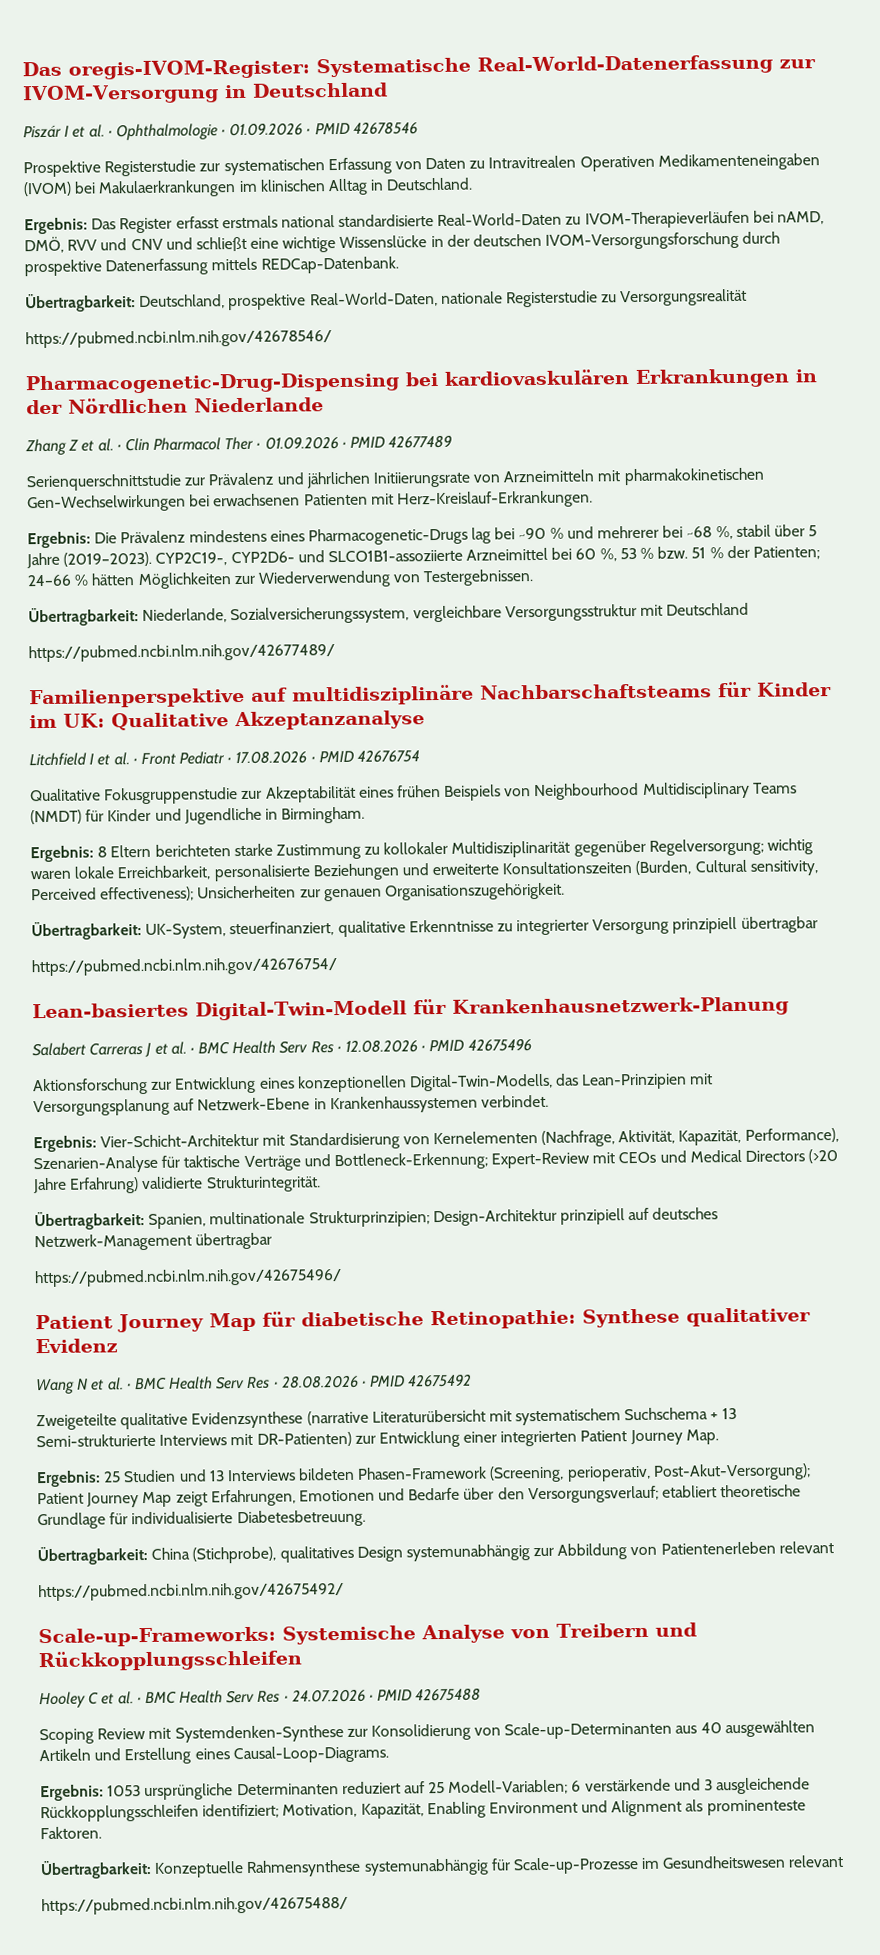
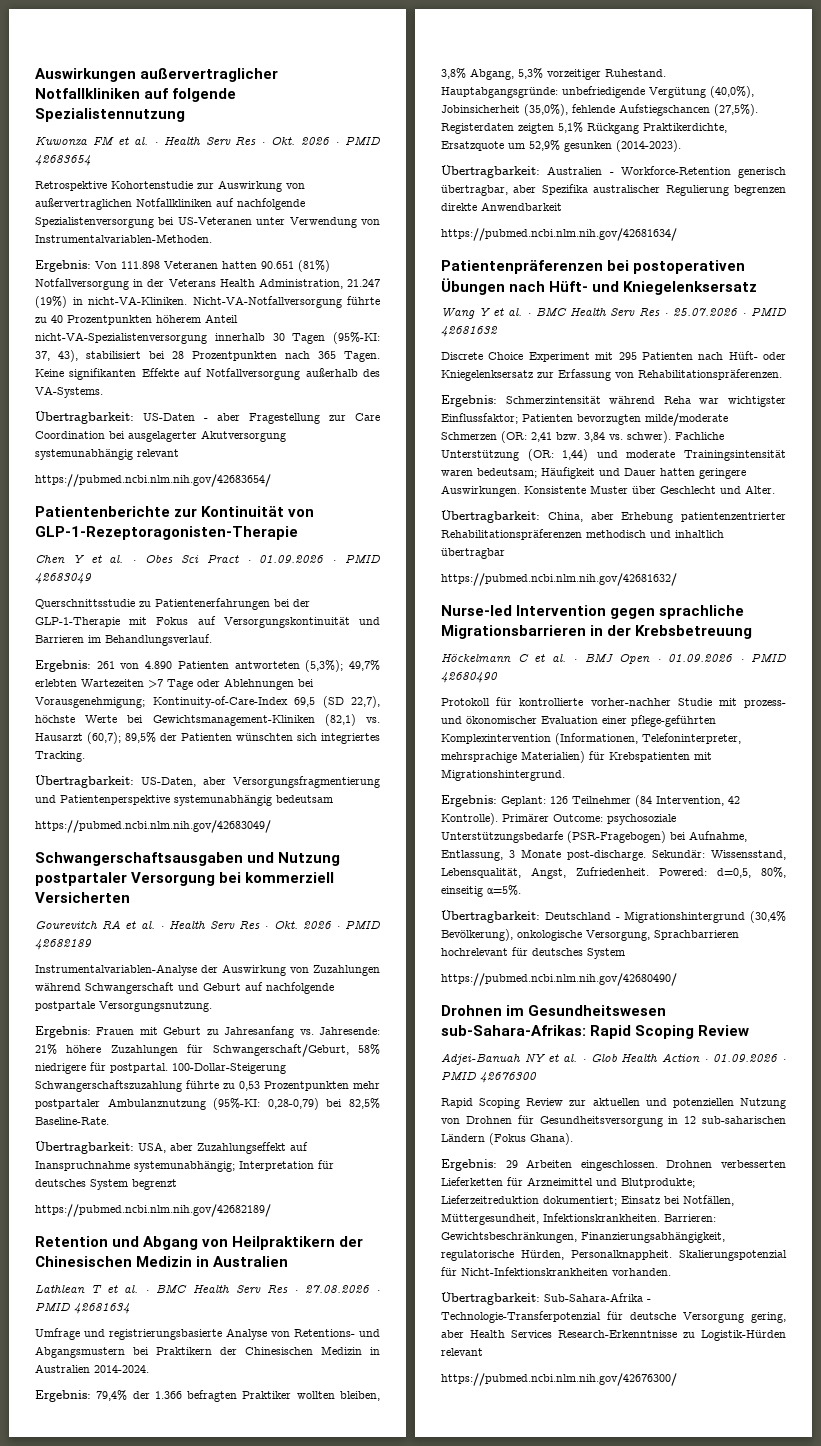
[22,54,816,80] [22,82,388,105] [23,121,418,141] [23,153,820,178] [23,177,474,198] [24,210,825,235] [24,231,781,254] [24,256,399,277] [25,288,748,313] [25,329,332,349] [25,368,817,395] [26,397,324,415] [25,434,453,456] [26,467,765,492] [27,490,593,513] [27,524,818,549] [26,545,820,569] [27,569,535,590] [28,602,750,627] [28,643,335,663] [29,681,832,709] [29,710,425,731] [29,749,421,767] [30,781,797,805] [30,806,366,825] [30,838,814,863] [30,859,818,882] [31,882,565,902] [31,916,818,941] [31,957,337,977] [32,996,789,1021] [32,1038,532,1057] [33,1073,714,1096] [33,1094,549,1117] [33,1127,839,1153] [33,1148,839,1174] [33,1175,321,1194] [34,1207,719,1231] [34,1232,273,1252] [34,1268,342,1288] [35,1307,811,1333] [35,1338,118,1354] Das oregis-IVOM-Register: Systematische Real-World-Datenerfassung zur IVOM-Versorgung in Deutschland // Piszár I et al. · Ophthalmologie · 01.09.2026 · PMID 42678546 // Prospektive Registerstudie zur systematischen Erfassung von Daten zu Intravitrealen Operativen Medikamenteneingaben (IVOM) bei Makulaerkrankungen im klinischen Alltag in Deutschland. // Ergebnis: Das Register erfasst erstmals national standardisierte Real-World-Daten zu IVOM-Therapieverläufen bei nAMD, DMÖ, RVV und CNV und schließt eine wichtige Wissenslücke in der deutschen IVOM-Versorgungsforschung durch prospektive Datenerfassung mittels REDCap-Datenbank. // Übertragbarkeit: Deutschland, prospektive Real-World-Daten, nationale Registerstudie zu Versorgungsrealität // https://pubmed.ncbi.nlm.nih.gov/42678546/ // Pharmacogenetic-Drug-Dispensing bei kardiovaskulären Erkrankungen in der Nördlichen Niederlande // Zhang Z et al. · Clin Pharmacol Ther · 01.09.2026 · PMID 42677489 // Serienquerschnittstudie zur Prävalenz und jährlichen Initiierungsrate von Arzneimitteln mit pharmakokinetischen Gen-Wechselwirkungen bei erwachsenen Patienten mit Herz-Kreislauf-Erkrankungen. // Ergebnis: Die Prävalenz mindestens eines Pharmacogenetic-Drugs lag bei ~90 % und mehrerer bei ~68 %, stabil über 5 Jahre (2019–2023). CYP2C19-, CYP2D6- und SLCO1B1-assoziierte Arzneimittel bei 60 %, 53 % bzw. 51 % der Patienten; 24–66 % hätten Möglichkeiten zur Wiederverwendung von Testergebnissen. // Übertragbarkeit: Niederlande, Sozialversicherungssystem, vergleichbare Versorgungsstruktur mit Deutschland // https://pubmed.ncbi.nlm.nih.gov/42677489/ // Familienperspektive auf multidisziplinäre Nachbarschaftsteams für Kinder im UK: Qualitative Akzeptanzanalyse // Litchfield I et al. · Front Pediatr · 17.08.2026 · PMID 42676754 // Qualitative Fokusgruppenstudie zur Akzeptabilität eines frühen Beispiels von Neighbourhood Multidisciplinary Teams (NMDT) für Kinder und Jugendliche in Birmingham. // Ergebnis: 8 Eltern berichteten starke Zustimmung zu kollokaler Multidisziplinarität gegenüber Regelversorgung; wichtig waren lokale Erreichbarkeit, personalisierte Beziehungen und erweiterte Konsultationszeiten (Burden, Cultural sensitivity, Perceived effectiveness); Unsicherheiten zur genauen Organisationszugehörigkeit. // Übertragbarkeit: UK-System, steuerfinanziert, qualitative Erkenntnisse zu integrierter Versorgung prinzipiell übertragbar // https://pubmed.ncbi.nlm.nih.gov/42676754/ // Lean-basiertes Digital-Twin-Modell für Krankenhausnetzwerk-Planung // Salabert Carreras J et al. · BMC Health Serv Res · 12.08.2026 · PMID 42675496 // Aktionsforschung zur Entwicklung eines konzeptionellen Digital-Twin-Modells, das Lean-Prinzipien mit Versorgungsplanung auf Netzwerk-Ebene in Krankenhaussystemen verbindet. // Ergebnis: Vier-Schicht-Architektur mit Standardisierung von Kernelementen (Nachfrage, Aktivität, Kapazität, Performance), Szenarien-Analyse für taktische Verträge und Bottleneck-Erkennung; Expert-Review mit CEOs und Medical Directors (>20 Jahre Erfahrung) validierte Strukturintegrität. // Übertragbarkeit: Spanien, multinationale Strukturprinzipien; Design-Architektur prinzipiell auf deutsches Netzwerk-Management übertragbar // https://pubmed.ncbi.nlm.nih.gov/42675496/ // Patient Journey Map für diabetische Retinopathie: Synthese qualitativer Evidenz -> [35,68,279,82] [35,88,237,102] [35,108,185,122] [35,137,381,146] [35,155,91,166] [35,180,305,192] [35,198,305,210] [35,217,380,228] [35,234,212,243] [35,260,330,272] [35,278,380,290] [35,296,380,308] [35,314,238,325] [35,332,380,344] [35,350,380,362] [35,368,380,380] [35,386,103,398] [35,411,380,424] [35,430,286,442] [35,449,179,460] [35,474,271,487] [35,506,315,517] [35,526,298,540] [35,554,380,564] [35,573,91,584] [35,598,310,610] [35,616,380,628] [35,634,212,646] [35,660,380,672] [35,678,314,690] [35,696,380,708] [35,714,380,726] [35,732,380,744] [35,751,85,762] [35,775,380,788] [35,795,333,806] [35,820,271,833] [35,852,341,866] [35,872,335,886] [35,892,130,903] [35,920,381,930] [35,939,91,950] [35,964,380,976] [35,982,334,994] [35,1001,212,1012] [35,1026,380,1038] [35,1044,380,1057] [35,1062,286,1074] [35,1080,380,1092] [35,1098,380,1110] [35,1117,109,1125] [35,1141,308,1154] [35,1160,334,1172] [35,1179,177,1190] [35,1204,271,1217] [35,1236,364,1250] [35,1256,289,1267] [35,1285,380,1294] [35,1303,130,1314] [35,1328,380,1340] [35,1346,380,1358] [35,1364,149,1373] [35,1390,380,1402] [441,68,666,80] [441,86,754,98] [441,104,758,116] [441,122,727,134] [441,140,681,152] [441,165,786,178] [441,184,786,196] [441,202,562,211] [441,228,677,241] [441,260,746,274] [441,278,758,295] Auswirkungen außervertraglicher Notfallkliniken auf folgende Spezialistennutzung // Kuwonza FM et al. · Health Serv Res · Okt. 2026 · PMID 42683654 // Retrospektive Kohortenstudie zur Auswirkung von außervertraglichen Notfallkliniken auf nachfolgende Spezialistenversorgung bei US-Veteranen unter Verwendung von Instrumentalvariablen-Methoden. // Ergebnis: Von 111.898 Veteranen hatten 90.651 (81%) Notfallversorgung in der Veterans Health Administration, 21.247 (19%) in nicht-VA-Kliniken. Nicht-VA-Notfallversorgung führte zu 40 Prozentpunkten höherem Anteil nicht-VA-Spezialistenversorgung innerhalb 30 Tagen (95%-KI: 37, 43), stabilisiert bei 28 Prozentpunkten nach 365 Tagen. Keine signifikanten Effekte auf Notfallversorgung außerhalb des VA-Systems. // Übertragbarkeit: US-Daten - aber Fragestellung zur Care Coordination bei ausgelagerter Akutversorgung systemunabhängig relevant // https://pubmed.ncbi.nlm.nih.gov/42683654/ // Patientenberichte zur Kontinuität von GLP-1-Rezeptoragonisten-Therapie // Chen Y et al. · Obes Sci Pract · 01.09.2026 · PMID 42683049 // Querschnittsstudie zu Patientenerfahrungen bei der GLP-1-Therapie mit Fokus auf Versorgungskontinuität und Barrieren im Behandlungsverlauf. // Ergebnis: 261 von 4.890 Patienten antworteten (5,3%); 49,7% erlebten Wartezeiten >7 Tage oder Ablehnungen bei Vorausgenehmigung; Kontinuity-of-Care-Index 69,5 (SD 22,7), höchste Werte bei Gewichtsmanagement-Kliniken (82,1) vs. Hausarzt (60,7); 89,5% der Patienten wünschten sich integriertes Tracking. // Übertragbarkeit: US-Daten, aber Versorgungsfragmentierung und Patientenperspektive systemunabhängig bedeutsam // https://pubmed.ncbi.nlm.nih.gov/42683049/ // Schwangerschaftsausgaben und Nutzung postpartaler Versorgung bei kommerziell Versicherten // Gourevitch RA et al. · Health Serv Res · Okt. 2026 · PMID 42682189 // Instrumentalvariablen-Analyse der Auswirkung von Zuzahlungen während Schwangerschaft und Geburt auf nachfolgende postpartale Versorgungsnutzung. // Ergebnis: Frauen mit Geburt zu Jahresanfang vs. Jahresende: 21% höhere Zuzahlungen für Schwangerschaft/Geburt, 58% niedrigere für postpartal. 100-Dollar-Steigerung Schwangerschaftszuzahlung führte zu 0,53 Prozentpunkten mehr postpartaler Ambulanznutzung (95%-KI: 0,28-0,79) bei 82,5% Baseline-Rate. // Übertragbarkeit: USA, aber Zuzahlungseffekt auf Inanspruchnahme systemunabhängig; Interpretation für deutsches System begrenzt // https://pubmed.ncbi.nlm.nih.gov/42682189/ // Retention und Abgang von Heilpraktikern der Chinesischen Medizin in Australien // Lathlean T et al. · BMC Health Serv Res · 27.08.2026 · PMID 42681634 // Umfrage und registrierungsbasierte Analyse von Retentions- und Abgangsmustern bei Praktikern der Chinesischen Medizin in Australien 2014-2024. // Ergebnis: 79,4% der 1.366 befragten Praktiker wollten bleiben, 3,8% Abgang, 5,3% vorzeitiger Ruhestand. Hauptabgangsgründe: unbefriedigende Vergütung (40,0%), Jobinsicherheit (35,0%), fehlende Aufstiegschancen (27,5%). Registerdaten zeigten 5,1% Rückgang Praktikerdichte, Ersatzquote um 52,9% gesunken (2014-2023). // Übertragbarkeit: Australien - Workforce-Retention generisch übertragbar, aber Spezifika australischer Regulierung begrenzen direkte Anwendbarkeit // https://pubmed.ncbi.nlm.nih.gov/42681634/ // Patientenpräferenzen bei postoperativen Übungen nach Hüft- und Kniegelenksersatz
[77,1373,473,1391] [36,1407,737,1431] [36,1429,719,1448] [36,1463,811,1488] [37,1484,802,1508] [37,1509,366,1530] [37,1541,834,1566] [38,1582,344,1602] [38,1622,697,1648] [38,1649,302,1672] [39,1687,482,1709] [39,1720,815,1745] [39,1745,389,1765] [40,1777,811,1802] [40,1799,806,1823] [40,1826,102,1840] [40,1854,845,1880] [41,1895,348,1916] N et al. · BMC Health Serv Res · 28.08.2026 · PMID 42675492 // Zweigeteilte qualitative Evidenzsynthese (narrative Literaturübersicht mit systematischem Suchschema + 13 Semi-strukturierte Interviews mit DR-Patienten) zur Entwicklung einer integrierten Patient Journey Map. // Ergebnis: 25 Studien und 13 Interviews bildeten Phasen-Framework (Screening, perioperativ, Post-Akut-Versorgung); Patient Journey Map zeigt Erfahrungen, Emotionen und Bedarfe über den Versorgungsverlauf; etabliert theoretische Grundlage für individualisierte Diabetesbetreuung. // Übertragbarkeit: China (Stichprobe), qualitatives Design systemunabhängig zur Abbildung von Patientenerleben relevant // https://pubmed.ncbi.nlm.nih.gov/42675492/ // Scale-up-Frameworks: Systemische Analyse von Treibern und Rückkopplungsschleifen // Hooley C et al. · BMC Health Serv Res · 24.07.2026 · PMID 42675488 // Scoping Review mit Systemdenken-Synthese zur Konsolidierung von Scale-up-Determinanten aus 40 ausgewählten Artikeln und Erstellung eines Causal-Loop-Diagrams. // Ergebnis: 1053 ursprüngliche Determinanten reduziert auf 25 Modell-Variablen; 6 verstärkende und 3 ausgleichende Rückkopplungsschleifen identifiziert; Motivation, Kapazität, Enabling Environment und Alignment als prominenteste Faktoren. // Übertragbarkeit: Konzeptuelle Rahmensynthese systemunabhängig für Scale-up-Prozesse im Gesundheitswesen relevant // https://pubmed.ncbi.nlm.nih.gov/42675488/ -> [478,308,786,317] [441,326,498,337] [441,351,786,362] [441,369,782,381] [441,395,786,407] [441,413,728,426] [441,431,724,443] [441,449,786,461] [441,467,746,479] [441,485,775,497] [441,510,786,523] [441,529,724,540] [441,548,505,559] [441,573,677,586] [441,605,745,619] [441,625,753,639] [441,654,786,664] [441,672,498,683] [441,697,786,708] [441,715,716,727] [441,733,741,745] [441,751,712,763] [441,769,565,781] [441,795,740,807] [441,813,676,825] [441,831,747,843] [441,849,786,861] [441,867,786,879] [441,885,521,897] [441,910,786,923] [441,929,739,941] [441,947,625,959] [441,973,677,986] [441,1005,667,1016] [441,1025,750,1039] [441,1053,786,1065] [441,1072,537,1083] [441,1098,786,1109] [441,1115,786,1127] [441,1133,573,1145] [441,1159,786,1171] [441,1177,695,1188] [441,1195,734,1206] [441,1213,716,1225] [441,1232,725,1243] [441,1250,787,1261] [441,1267,671,1276] [441,1292,651,1305] [441,1311,786,1323] [441,1330,786,1341] [441,1348,483,1356] [441,1373,677,1386] Y et al. · BMC Health Serv Res · 25.07.2026 · PMID 42681632 // Discrete Choice Experiment mit 295 Patienten nach Hüft- oder Kniegelenksersatz zur Erfassung von Rehabilitationspräferenzen. // Ergebnis: Schmerzintensität während Reha war wichtigster Einflussfaktor; Patienten bevorzugten milde/moderate Schmerzen (OR: 2,41 bzw. 3,84 vs. schwer). Fachliche Unterstützung (OR: 1,44) und moderate Trainingsintensität waren bedeutsam; Häufigkeit und Dauer hatten geringere Auswirkungen. Konsistente Muster über Geschlecht und Alter. // Übertragbarkeit: China, aber Erhebung patientenzentrierter Rehabilitationspräferenzen methodisch und inhaltlich übertragbar // https://pubmed.ncbi.nlm.nih.gov/42681632/ // Nurse-led Intervention gegen sprachliche Migrationsbarrieren in der Krebsbetreuung // Höckelmann C et al. · BMJ Open · 01.09.2026 · PMID 42680490 // Protokoll für kontrollierte vorher-nachher Studie mit prozess- und ökonomischer Evaluation einer pflege-geführten Komplexintervention (Informationen, Telefoninterpreter, mehrsprachige Materialien) für Krebspatienten mit Migrationshintergrund. // Ergebnis: Geplant: 126 Teilnehmer (84 Intervention, 42 Kontrolle). Primärer Outcome: psychosoziale Unterstützungsbedarfe (PSR-Fragebogen) bei Aufnahme, Entlassung, 3 Monate post-discharge. Sekundär: Wissensstand, Lebensqualität, Angst, Zufriedenheit. Powered: d=0,5, 80%, einseitig α=5%. // Übertragbarkeit: Deutschland - Migrationshintergrund (30,4% Bevölkerung), onkologische Versorgung, Sprachbarrieren hochrelevant für deutsches System // https://pubmed.ncbi.nlm.nih.gov/42680490/ // Drohnen im Gesundheitswesen sub-Sahara-Afrikas: Rapid Scoping Review // Adjei-Banuah NY et al. · Glob Health Action · 01.09.2026 · PMID 42676300 // Rapid Scoping Review zur aktuellen und potenziellen Nutzung von Drohnen für Gesundheitsversorgung in 12 sub-saharischen Ländern (Fokus Ghana). // Ergebnis: 29 Arbeiten eingeschlossen. Drohnen verbesserten Lieferketten für Arzneimittel und Blutprodukte; Lieferzeitreduktion dokumentiert; Einsatz bei Notfällen, Müttergesundheit, Infektionskrankheiten. Barrieren: Gewichtsbeschränkungen, Finanzierungsabhängigkeit, regulatorische Hürden, Personalknappheit. Skalierungspotenzial für Nicht-Infektionskrankheiten vorhanden. // Übertragbarkeit: Sub-Sahara-Afrika - Technologie-Transferpotenzial für deutsche Versorgung gering, aber Health Services Research-Erkenntnisse zu Logistik-Hürden relevant // https://pubmed.ncbi.nlm.nih.gov/42676300/

